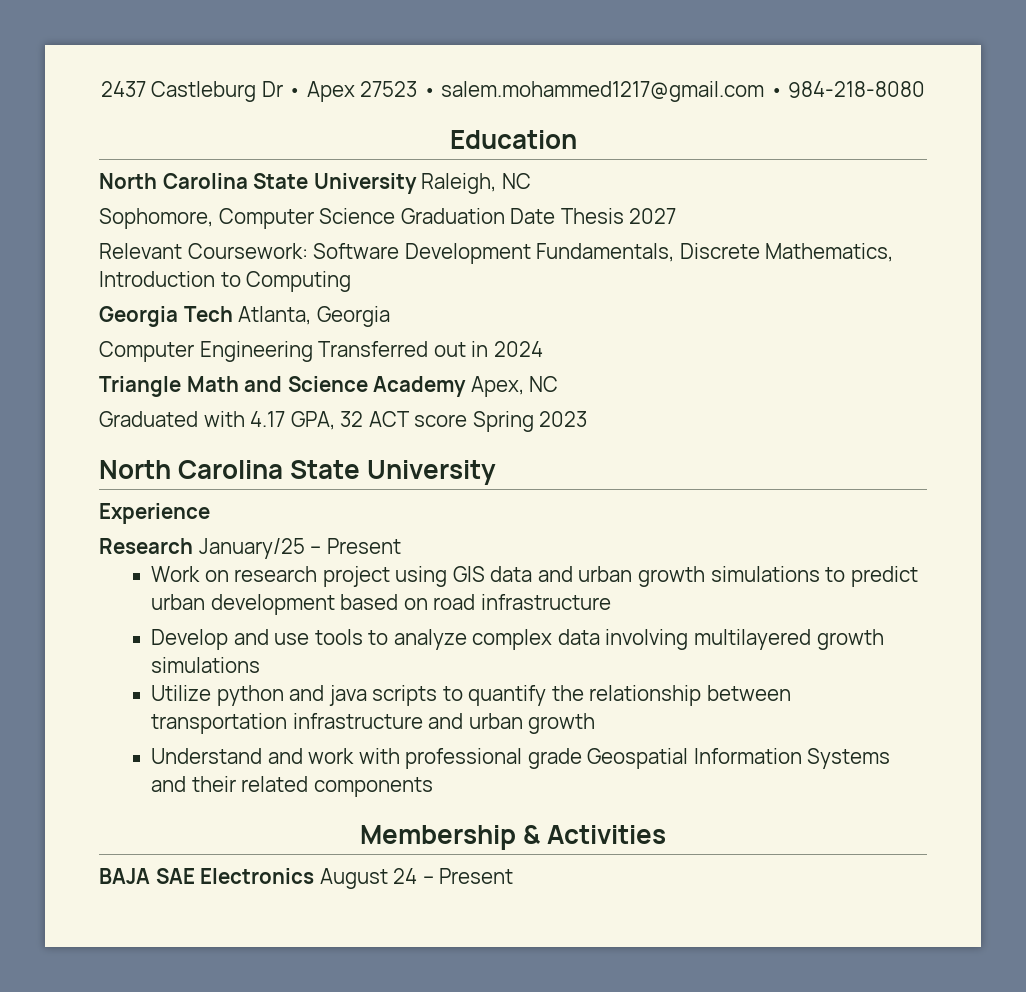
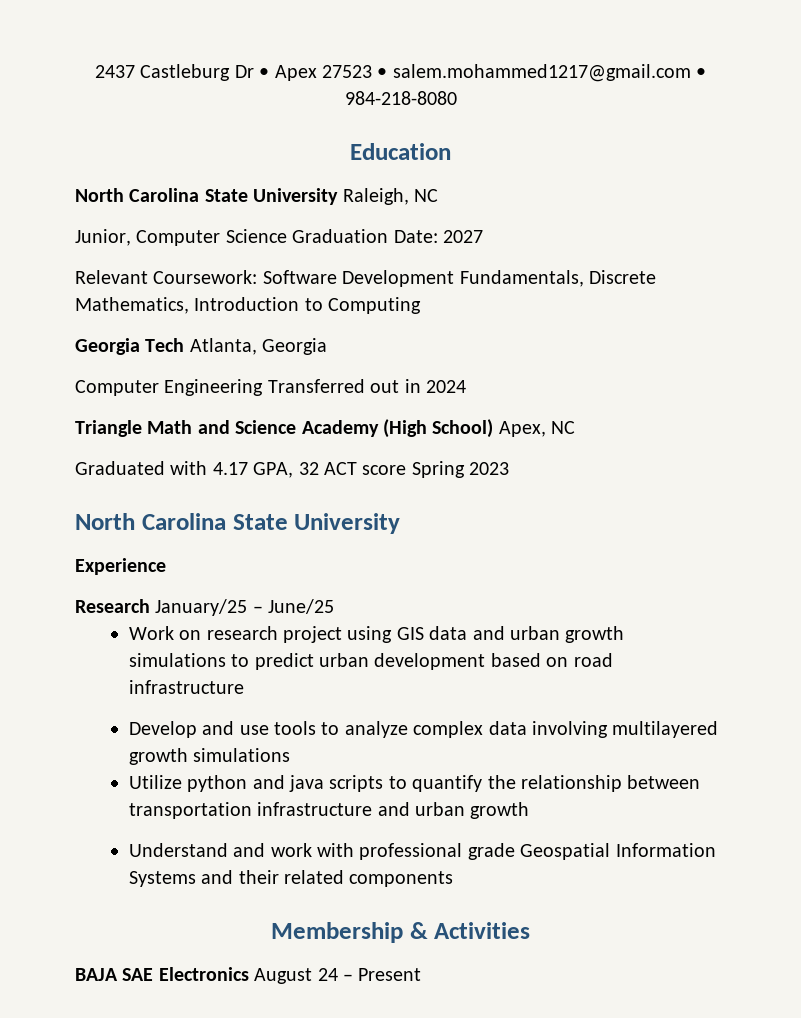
[99,208,213,229] Sophomore, -> [75,229,131,246] Junior,
[510,208,624,224] Date Thesis -> [393,230,438,243] Date:
(467, 386) none -> [383,419,494,438] (High School)
[326,538,401,554] Present -> [268,599,335,614] June/25

